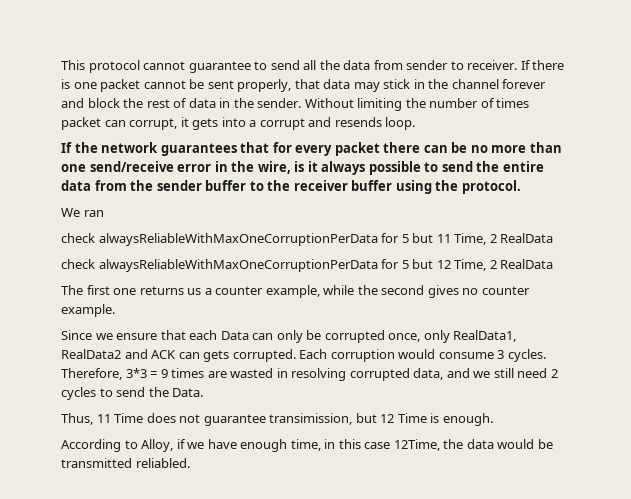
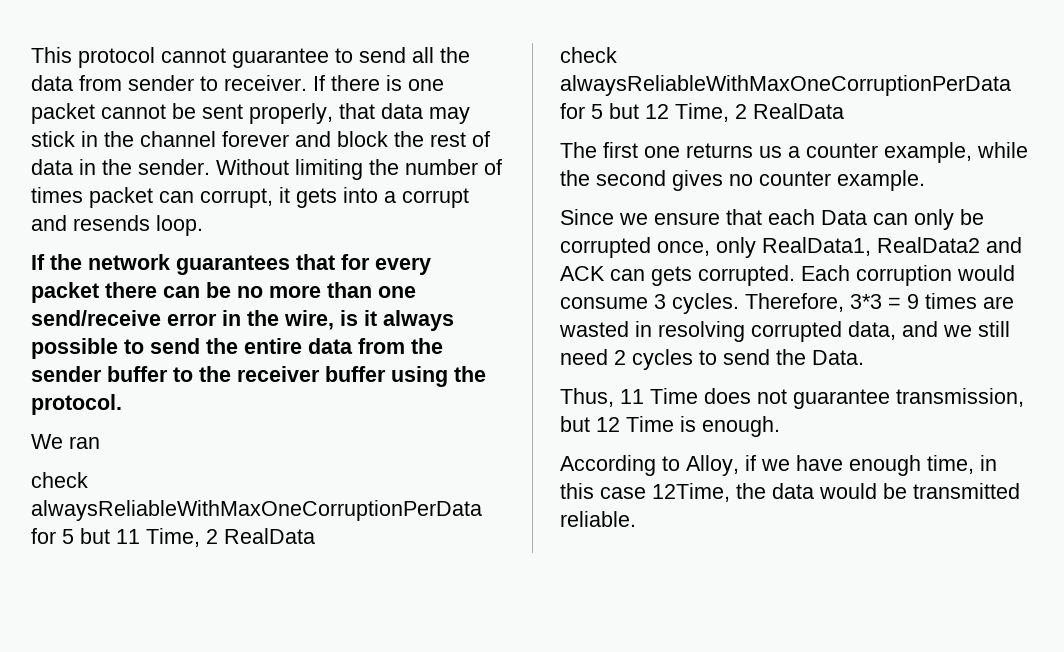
[269,413,353,425] transimission, -> [896,388,1024,407] transmission,
[135,458,190,468] reliabled. -> [560,511,636,527] reliable.

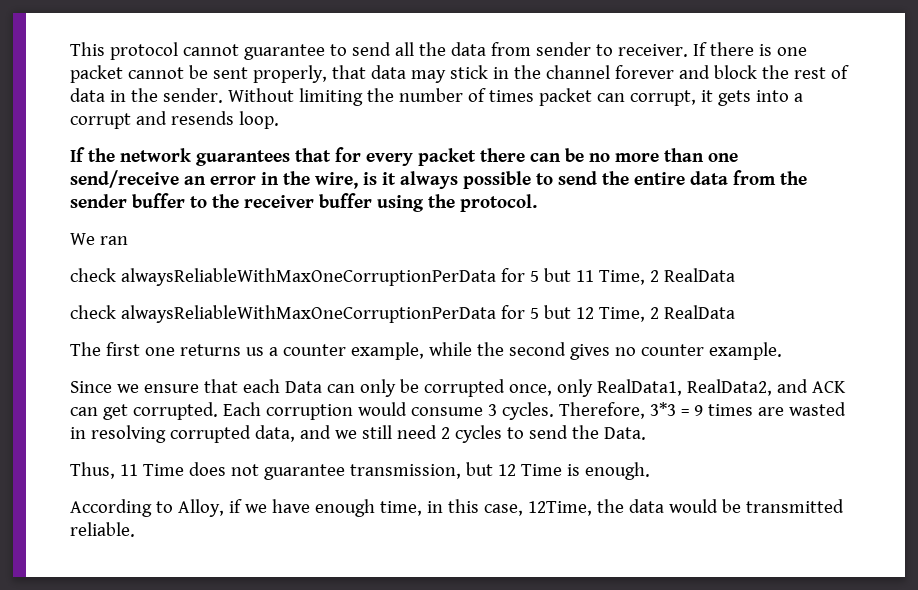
(161, 318) none -> [183,176,206,185] an
[877,237,980,253] RealData2 -> [686,379,772,396] RealData2,
[651,266,692,286] gets -> [102,404,128,420] get
[600,487,646,499] case -> [483,504,523,516] case,

